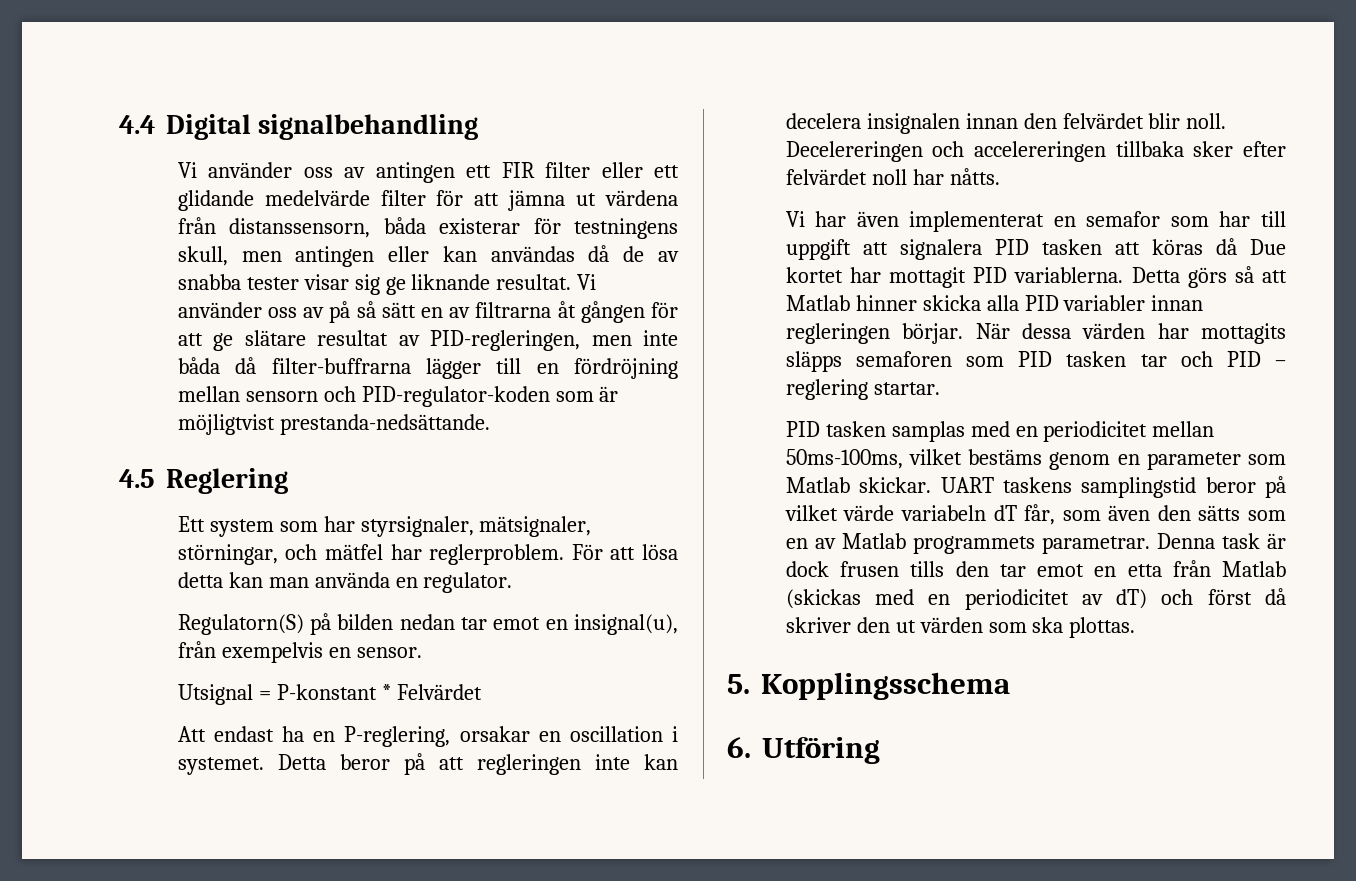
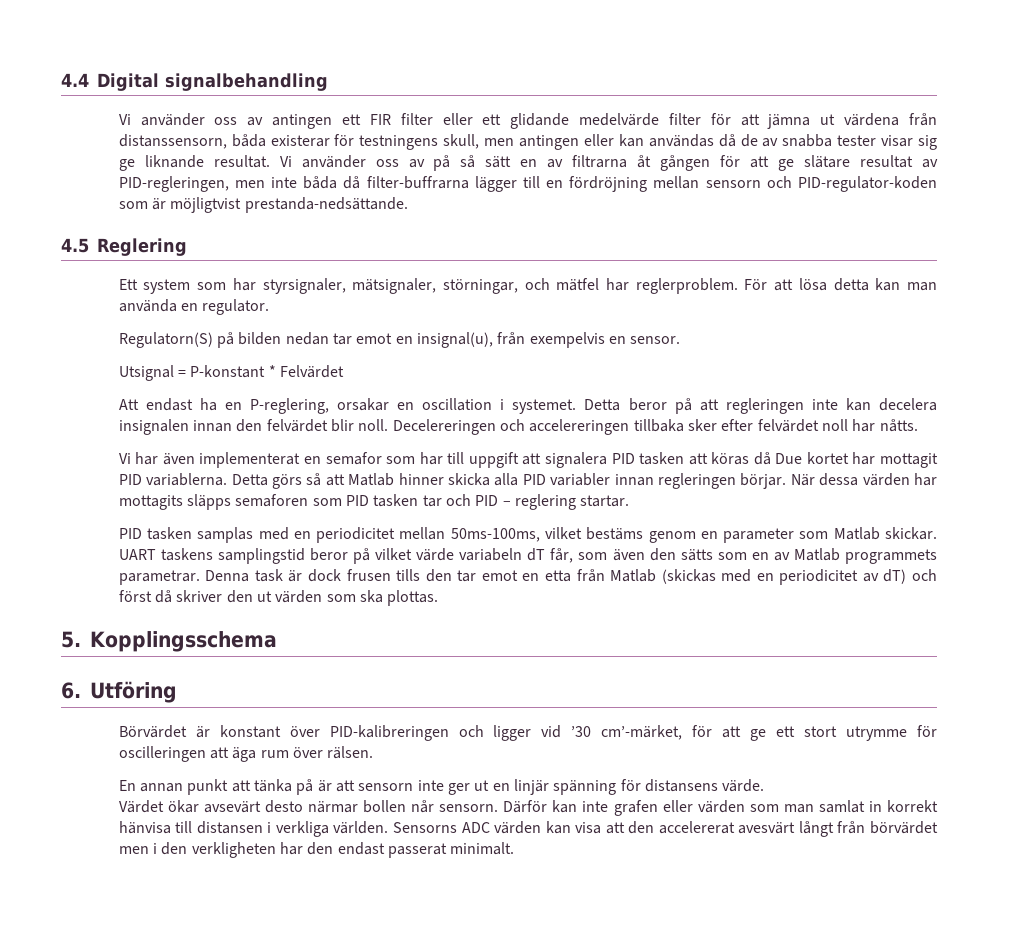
(880, 750) none -> [118,725,937,741] [118,746,374,762] [118,779,765,795] [118,800,939,816] [118,821,938,837] [118,842,515,858] // Börvärdet är konstant över PID-kalibreringen och ligger vid ’30 cm’-märket, för att ge ett stort utrymme för oscilleringen att äga rum över rälsen. // En annan punkt att tänka på är att sensorn inte ger ut en linjär spänning för distansens värde. // Värdet ökar avsevärt desto närmar bollen når sensorn. Därför kan inte grafen eller värden som man samlat in korrekt hänvisa till distansen i verkliga världen. Sensorns ADC värden kan visa att den accelererat avesvärt långt från börvärdet men i den verkligheten har den endast passerat minimalt.

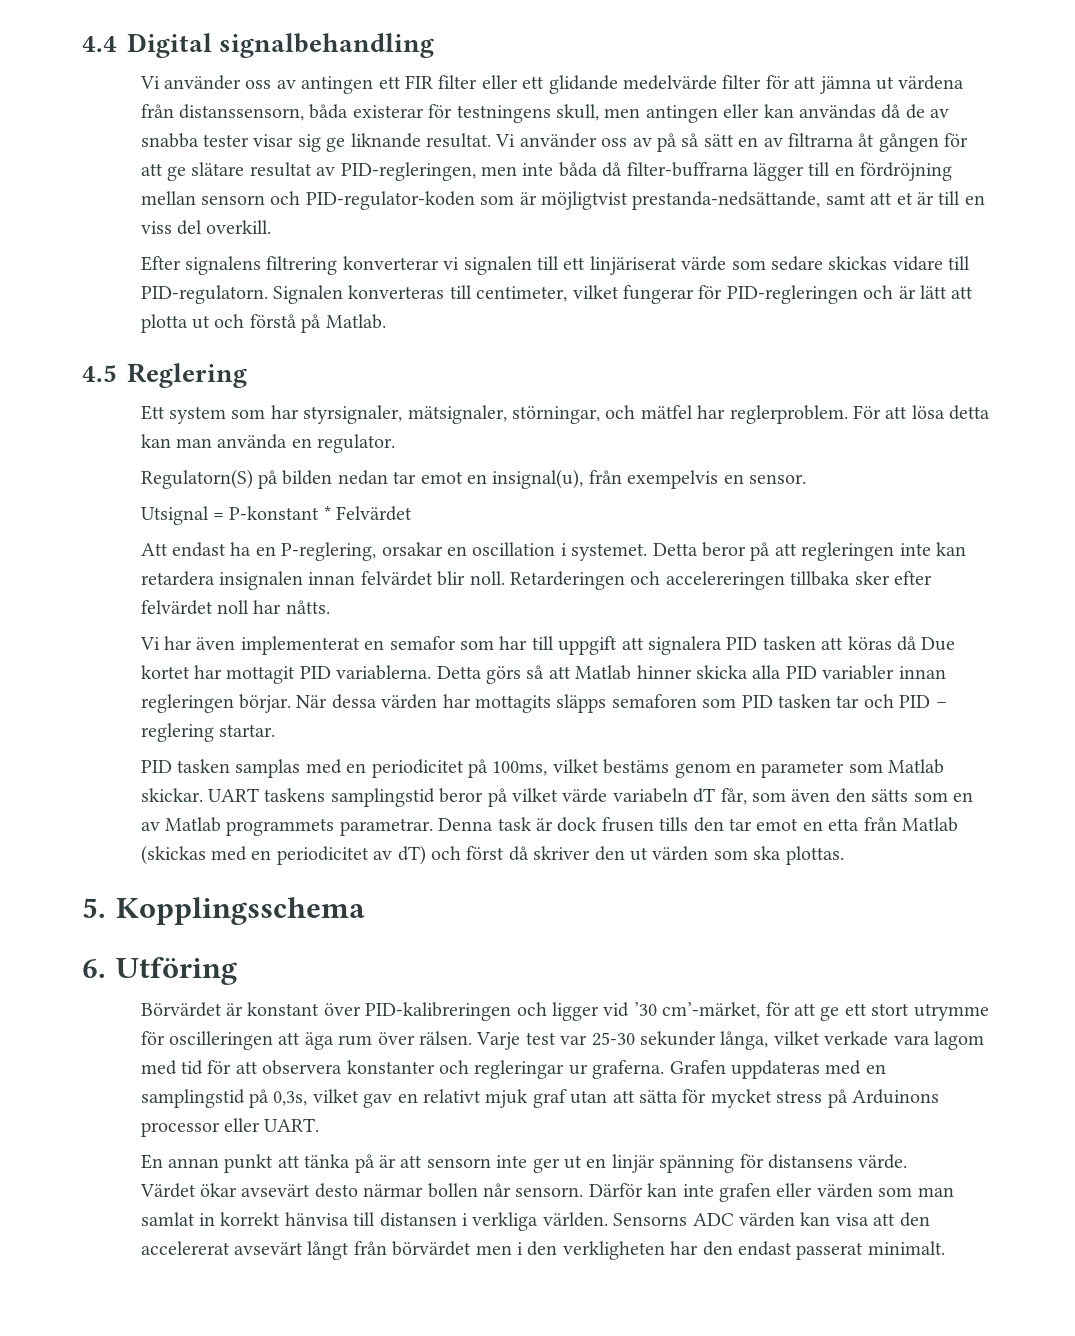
[244,197,408,213] prestanda-nedsättande. -> [632,191,985,210] [140,220,272,235] [140,256,971,275] [140,285,974,304] [140,314,386,333] prestanda-nedsättande, samt att et är till en viss del overkill. // Efter signalens filtrering konverterar vi signalen till ett linjäriserat värde som sedare skickas vidare till PID-regulatorn. Signalen konverteras till centimeter, vilket fungerar för PID-regleringen och är lätt att plotta ut och förstå på Matlab.
[878,398,937,411] decelera -> [140,571,215,586] retardera
[236,419,263,432] den -> (356, 578) none
[392,419,496,435] Decelereringen -> [509,571,625,590] Retarderingen
[399,527,540,542] mellan 50ms-100ms, -> [467,759,548,778] på 100ms,
(374, 752) none -> [476,1031,984,1050] [140,1060,886,1079] [140,1089,939,1108] [140,1118,320,1137] Varje test var 25-30 sekunder långa, vilket verkade vara lagom med tid för att observera konstanter och regleringar ur graferna. Grafen uppdateras med en samplingstid på 0,3s, vilket gav en relativt mjuk graf utan att sätta för mycket stress på Arduinons processor eller UART.
[738,822,796,834] avesvärt -> [233,1242,303,1255] avsevärt

